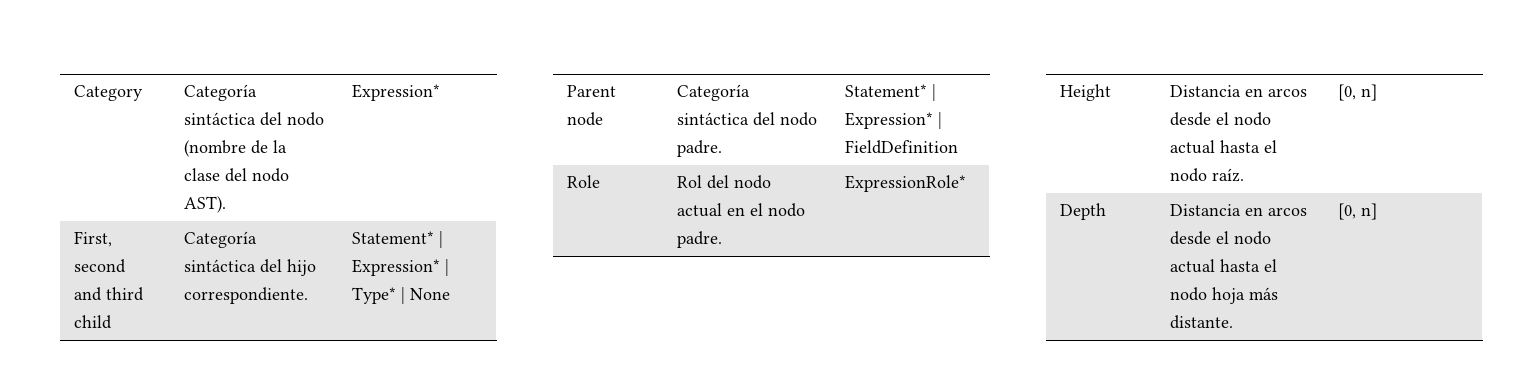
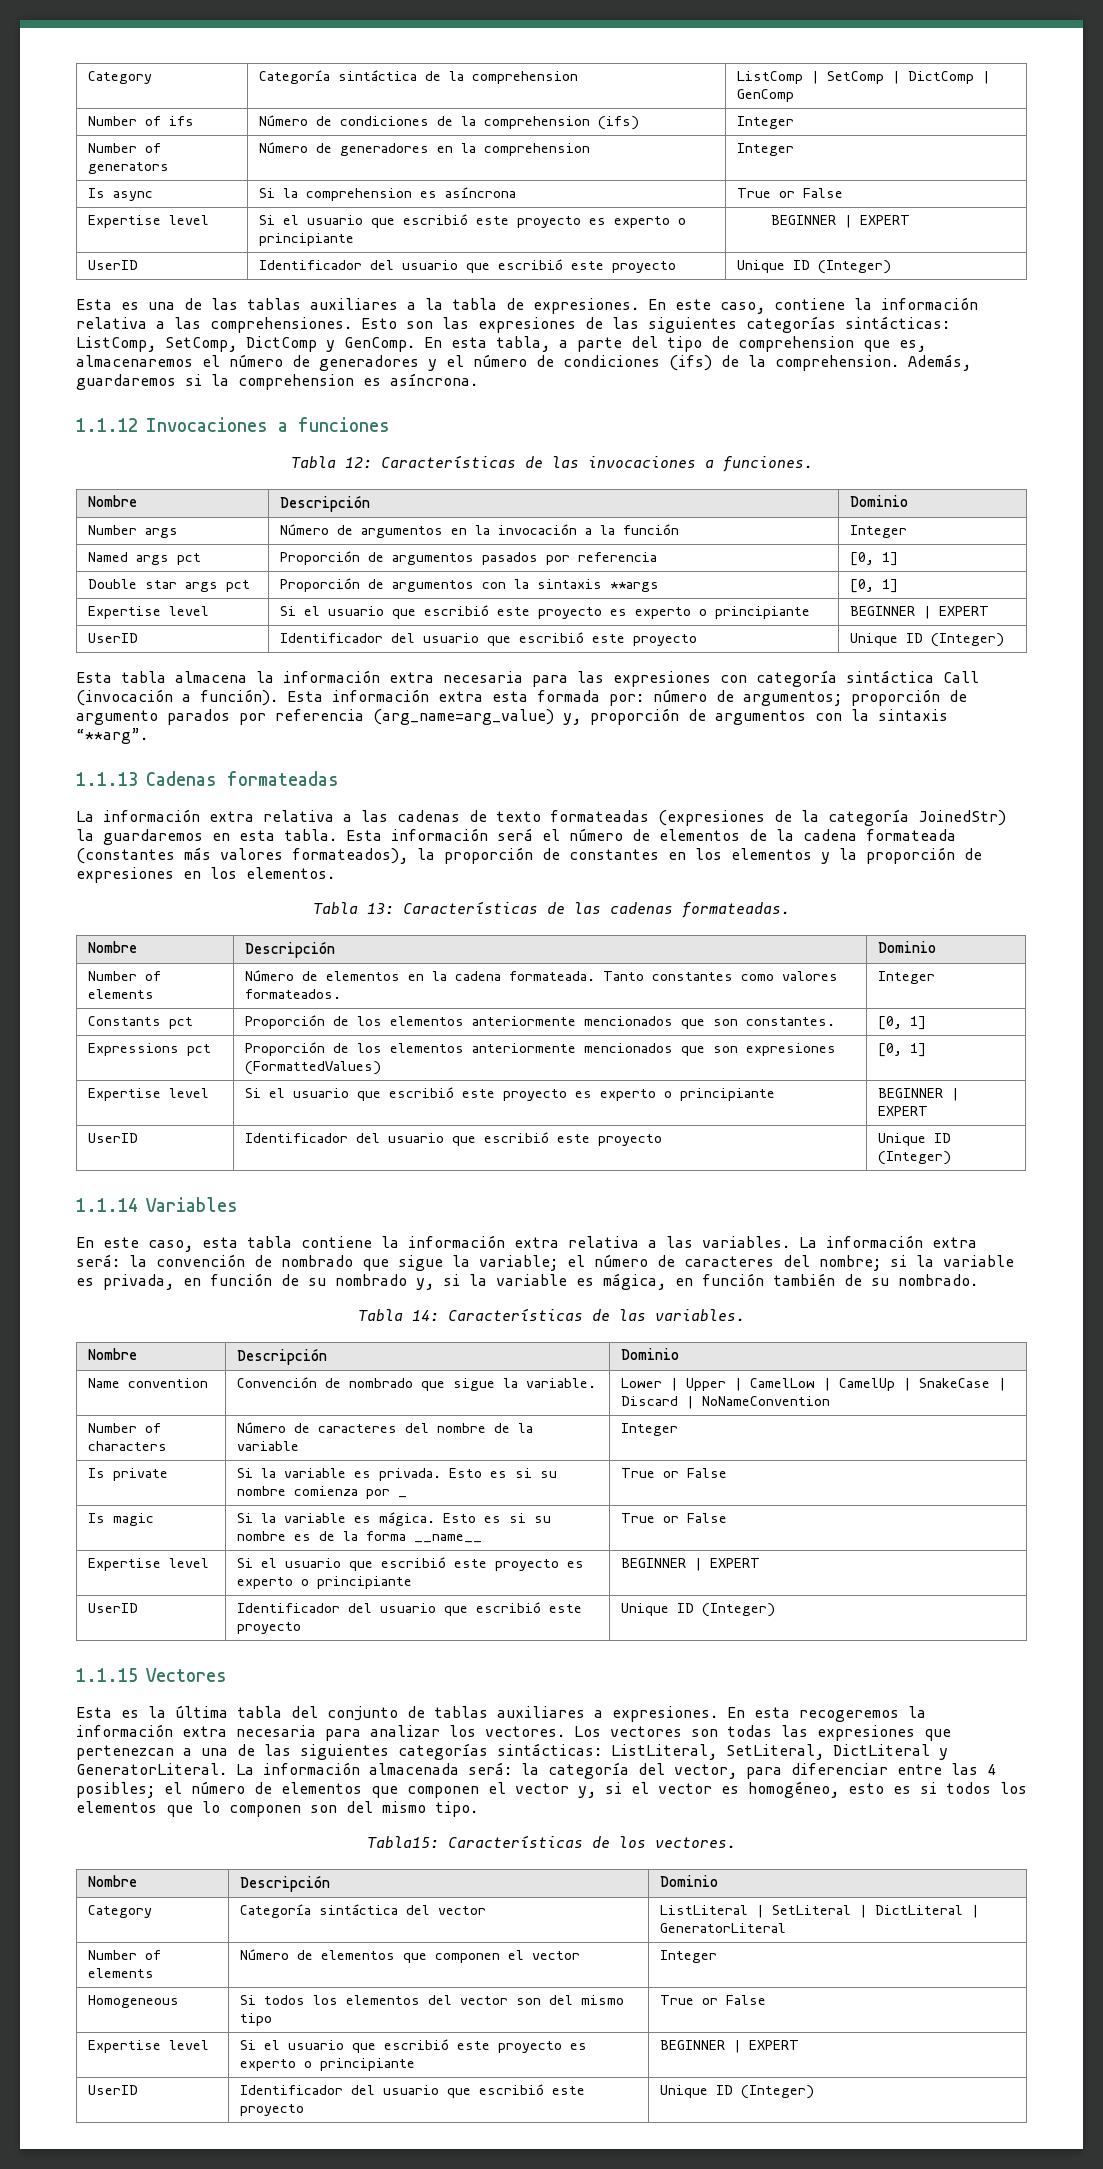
[74,85,144,101] [184,84,258,101] [184,112,325,126] [184,140,288,157] [184,168,290,182] [184,196,227,213] [352,84,441,101] [74,231,113,247] [74,259,127,273] [74,287,145,301] [74,315,113,329] [184,231,258,248] [184,259,317,276] [184,287,309,304] [352,231,444,248] [352,259,450,276] [352,287,451,304] [567,85,617,97] [567,112,604,126] [677,84,751,101] [677,112,818,126] [677,140,723,157] [845,84,937,101] [845,112,943,129] [845,140,959,154] [567,175,601,188] [677,175,772,189] [677,203,806,217] [677,231,723,248] [845,175,967,192] [1060,84,1112,101] [1170,85,1308,97] [1170,112,1272,126] [1170,140,1278,154] [1170,168,1245,182] [1338,84,1378,101] [1060,203,1107,220] [1170,204,1308,216] [1170,231,1272,245] [1170,259,1278,273] [1170,287,1279,304] [1170,315,1234,329] [1338,203,1378,220] Category | Categoría sintáctica del nodo (nombre de la clase del nodo AST). | Expression* // First, second and third child | Categoría sintáctica del hijo correspondiente. | Statement* | Expression* | Type* | None // Parent node | Categoría sintáctica del nodo padre. | Statement* | Expression* | FieldDefinition // Role | Rol del nodo actual en el nodo padre. | ExpressionRole* // Height | Distancia en arcos desde el nodo actual hasta el nodo raíz. | [0, n] // Depth | Distancia en arcos desde el nodo actual hasta el nodo hoja más distante. | [0, n] -> [87,71,152,84] [258,70,578,84] [736,71,990,84] [736,89,794,102] [87,116,194,126] [258,115,639,130] [736,116,794,129] [87,143,161,153] [87,162,169,174] [258,142,590,156] [736,143,794,156] [87,188,153,201] [258,187,516,201] [736,188,843,198] [87,215,209,228] [258,214,686,228] [258,233,354,246] [770,215,910,228] [87,260,138,270] [258,259,676,273] [736,260,891,274] [76,297,978,314] [76,316,950,333] [76,336,926,352] [76,354,971,371] [76,373,478,390] [76,417,390,432] [290,455,813,472] [87,495,137,507] [279,495,370,512] [849,495,908,507] [87,525,178,538] [279,524,679,538] [849,525,907,538] [87,552,201,565] [279,551,657,565] [849,552,898,566] [87,579,250,592] [279,578,659,592] [849,579,898,593] [87,606,209,619] [279,605,810,619] [849,606,989,619] [87,633,138,643] [279,632,697,646] [849,633,1004,647] [76,670,979,687] [76,689,967,706] [76,708,948,725] [76,728,148,744] [76,771,339,786] [76,809,1006,826] [76,828,956,845] [76,847,982,864] [76,867,335,883] [313,901,790,918] [87,941,137,953] [244,941,335,958] [877,941,936,953] [87,971,161,981] [87,989,154,999] [244,970,838,981] [244,989,341,999] [877,971,935,984] [87,1016,193,1029] [244,1015,835,1029] [877,1016,926,1030] [87,1043,211,1056] [244,1042,836,1056] [244,1061,381,1075] [877,1043,926,1057] [87,1088,209,1101] [244,1087,775,1101] [877,1088,959,1101] [877,1106,928,1116] [87,1133,138,1143] [244,1132,662,1146] [877,1133,951,1146] [877,1151,951,1165] [76,1197,238,1212] [76,1235,977,1252] [76,1254,1014,1271] [76,1273,978,1290] [358,1308,745,1321] [87,1348,137,1360] [236,1348,327,1365] [620,1348,679,1360] [87,1378,208,1388] [236,1377,596,1391] [620,1378,1006,1391] [620,1396,830,1409] [87,1423,161,1433] [87,1441,167,1451] [236,1422,533,1433] [236,1441,299,1451] [620,1423,678,1436] [87,1468,168,1481] [236,1468,557,1481] [236,1486,407,1499] [620,1468,727,1478] [87,1513,154,1526] [236,1512,551,1526] [236,1531,482,1543] [620,1513,727,1523] [87,1558,209,1571] [236,1557,584,1571] [236,1576,412,1589] [620,1558,760,1571] [87,1603,138,1613] [236,1602,582,1616] [236,1622,301,1634] [620,1603,775,1617] [76,1668,227,1682] [76,1705,926,1722] [76,1724,951,1741] [76,1743,948,1760] [76,1762,996,1779] [76,1781,1027,1798] [76,1801,478,1817] [367,1835,736,1848] [87,1875,137,1887] [239,1875,330,1892] [659,1875,718,1887] [87,1905,152,1918] [239,1904,486,1918] [659,1905,979,1918] [659,1923,786,1933] [87,1950,161,1960] [87,1968,154,1978] [239,1949,580,1963] [659,1950,717,1963] [87,1995,179,2008] [239,1995,624,2005] [239,2013,272,2026] [659,1995,766,2005] [87,2040,209,2053] [239,2039,587,2053] [239,2058,415,2071] [659,2040,799,2053] [87,2085,138,2095] [239,2084,585,2098] [239,2104,304,2116] [659,2085,814,2099] Category | Categoría sintáctica de la comprehension | ListComp | SetComp | DictComp | GenComp // Number of ifs | Número de condiciones de la comprehension (ifs) | Integer // Number of generators | Número de generadores en la comprehension | Integer // Is async | Si la comprehension es asíncrona | True or False // Expertise level | Si el usuario que escribió este proyecto es experto o principiante | BEGINNER | EXPERT // UserID | Identificador del usuario que escribió este proyecto | Unique ID (Integer) // Esta es una de las tablas auxiliares a la tabla de expresiones. En este caso, contiene la información relativa a las comprehensiones. Esto son las expresiones de las siguientes categorías sintácticas: ListComp, SetComp, DictComp y GenComp. En esta tabla, a parte del tipo de comprehension que es, almacenaremos el número de generadores y el número de condiciones (ifs) de la comprehension. Además, guardaremos si la comprehension es asíncrona. // 1.1.12 Invocaciones a funciones // Tabla 12: Características de las invocaciones a funciones. // Nombre | Descripción | Dominio // Number args | Número de argumentos en la invocación a la función | Integer // Named args pct | Proporción de argumentos pasados por referencia | [0, 1] // Double star args pct | Proporción de argumentos con la sintaxis **args | [0, 1] // Expertise level | Si el usuario que escribió este proyecto es experto o principiante | BEGINNER | EXPERT // UserID | Identificador del usuario que escribió este proyecto | Unique ID (Integer) // Esta tabla almacena la información extra necesaria para las expresiones con categoría sintáctica Call (invocación a función). Esta información extra esta formada por: número de argumentos; proporción de argumento parados por referencia (arg_name=arg_value) y, proporción de argumentos con la sintaxis “**arg”. // 1.1.13 Cadenas formateadas // La información extra relativa a las cadenas de texto formateadas (expresiones de la categoría JoinedStr) la guardaremos en esta tabla. Esta información será el número de elementos de la cadena formateada (constantes más valores formateados), la proporción de constantes en los elementos y la proporción de expresiones en los elementos. // Tabla 13: Características de las cadenas formateadas. // Nombre | Descripción | Dominio // Number of elements | Número de elementos en la cadena formateada. Tanto constantes como valores formateados. | Integer // Constants pct | Proporción de los elementos anteriormente mencionados que son constantes. | [0, 1] // Expressions pct | Proporción de los elementos anteriormente mencionados que son expresiones (FormattedValues) | [0, 1] // Expertise level | Si el usuario que escribió este proyecto es experto o principiante | BEGINNER | EXPERT // UserID | Identificador del usuario que escribió este proyecto | Unique ID (Integer) // 1.1.14 Variables // En este caso, esta tabla contiene la información extra relativa a las variables. La información extra será: la convención de nombrado que sigue la variable; el número de caracteres del nombre; si la variable es privada, en función de su nombrado y, si la variable es mágica, en función también de su nombrado. // Tabla 14: Características de las variables. // Nombre | Descripción | Dominio // Name convention | Convención de nombrado que sigue la variable. | Lower | Upper | CamelLow | CamelUp | SnakeCase | Discard | NoNameConvention // Number of characters | Número de caracteres del nombre de la variable | Integer // Is private | Si la variable es privada. Esto es si su nombre comienza por _ | True or False // Is magic | Si la variable es mágica. Esto es si su nombre es de la forma __name__ | True or False // Expertise level | Si el usuario que escribió este proyecto es experto o principiante | BEGINNER | EXPERT // UserID | Identificador del usuario que escribió este proyecto | Unique ID (Integer) // 1.1.15 Vectores // Esta es la última tabla del conjunto de tablas auxiliares a expresiones. En esta recogeremos la información extra necesaria para analizar los vectores. Los vectores son todas las expresiones que pertenezcan a una de las siguientes categorías sintácticas: ListLiteral, SetLiteral, DictLiteral y GeneratorLiteral. La información almacenada será: la categoría del vector, para diferenciar entre las 4 posibles; el número de elementos que componen el vector y, si el vector es homogéneo, esto es si todos los elementos que lo componen son del mismo tipo. // Tabla15: Características de los vectores. // Nombre | Descripción | Dominio // Category | Categoría sintáctica del vector | ListLiteral | SetLiteral | DictLiteral | GeneratorLiteral // Number of elements | Número de elementos que componen el vector | Integer // Homogeneous | Si todos los elementos del vector son del mismo tipo | True or False // Expertise level | Si el usuario que escribió este proyecto es experto o principiante | BEGINNER | EXPERT // UserID | Identificador del usuario que escribió este proyecto | Unique ID (Integer)

